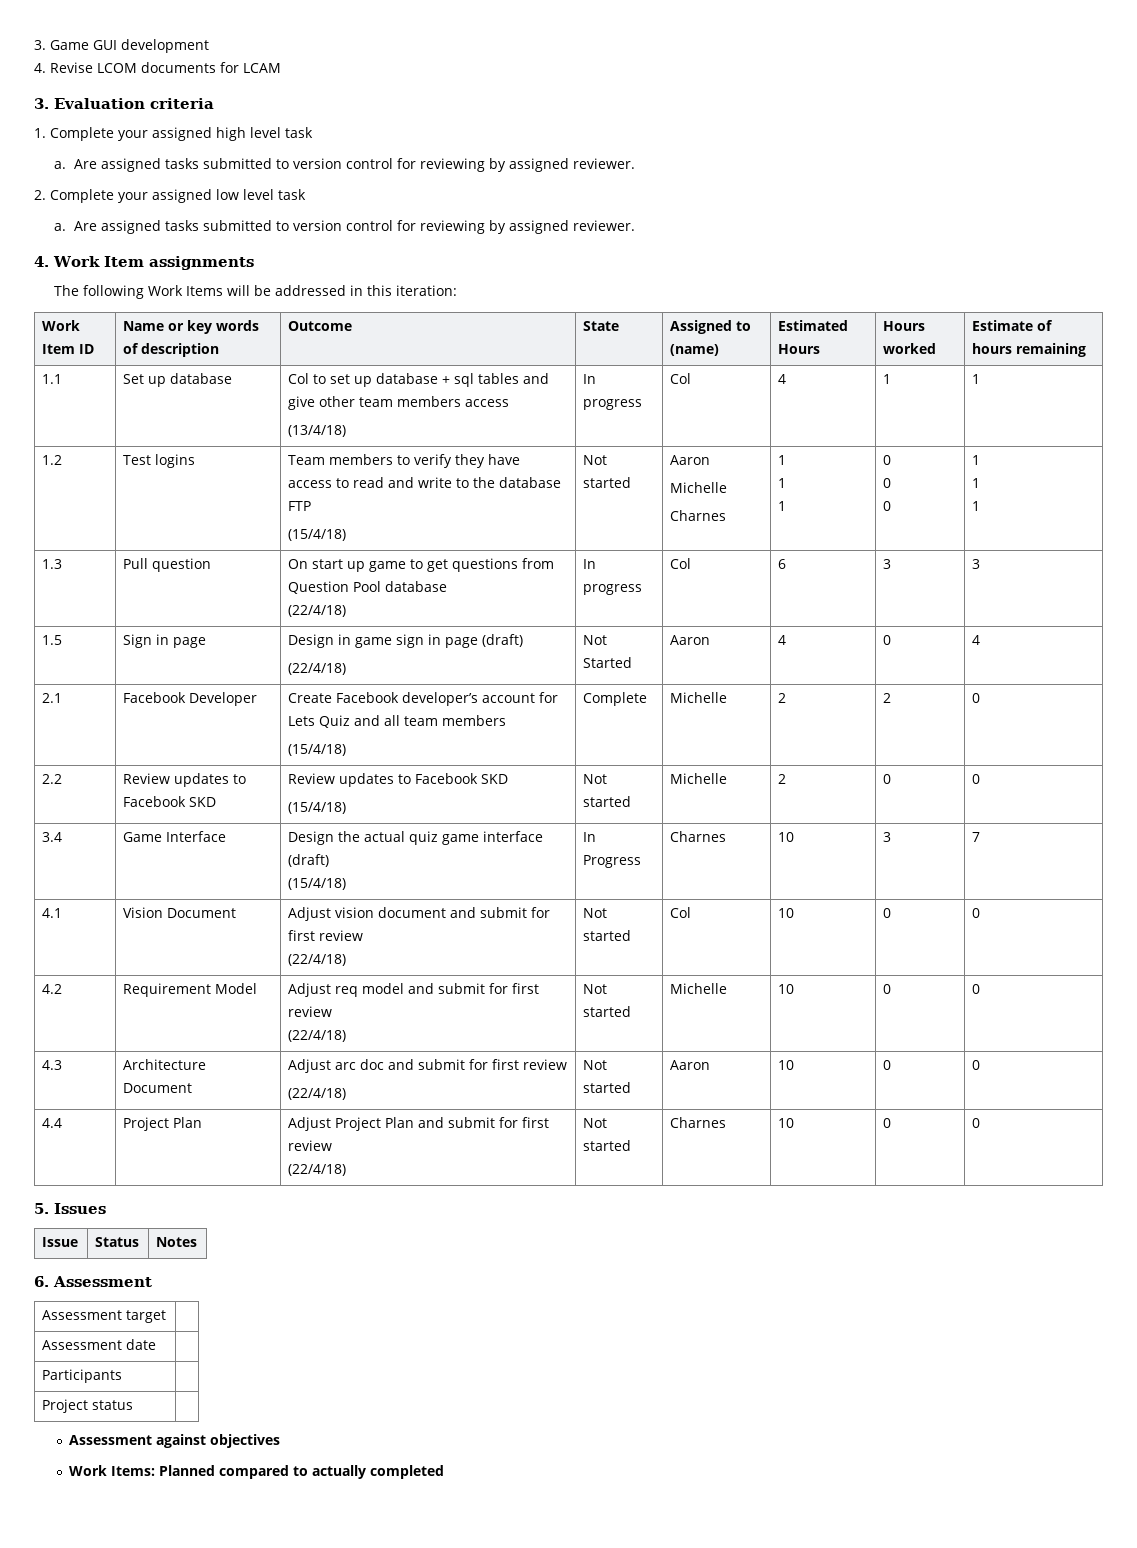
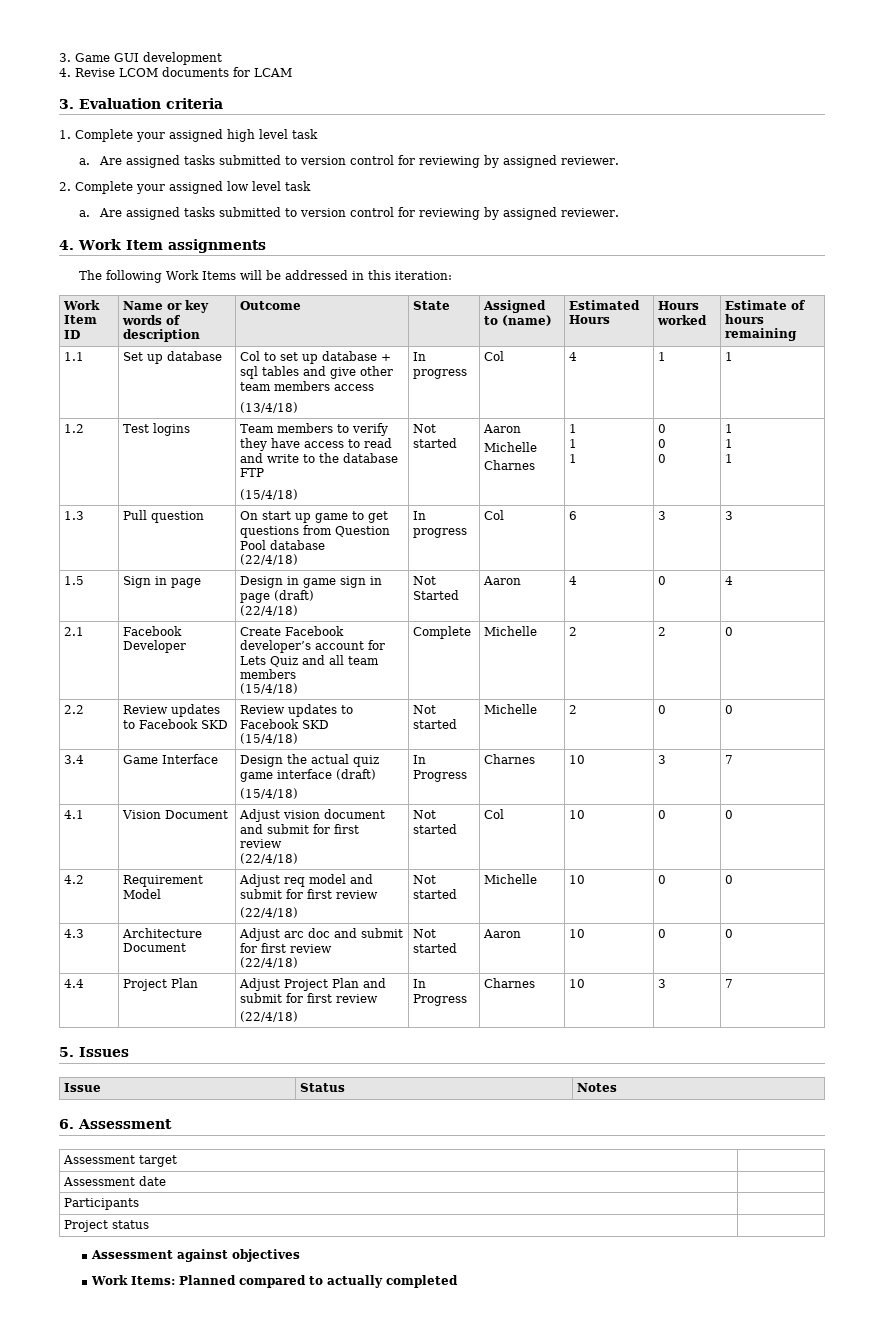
[583,1118,608,1128] [583,1140,632,1151] [670,1117,727,1128] [778,1118,795,1128] [883,1118,892,1128] [972,1118,981,1128] Not started | Charnes | 10 | 0 | 0 -> [413,979,427,988] [413,994,468,1006] [484,978,536,988] [569,979,586,988] [658,979,667,988] [725,979,734,988] In Progress | Charnes | 10 | 3 | 7

